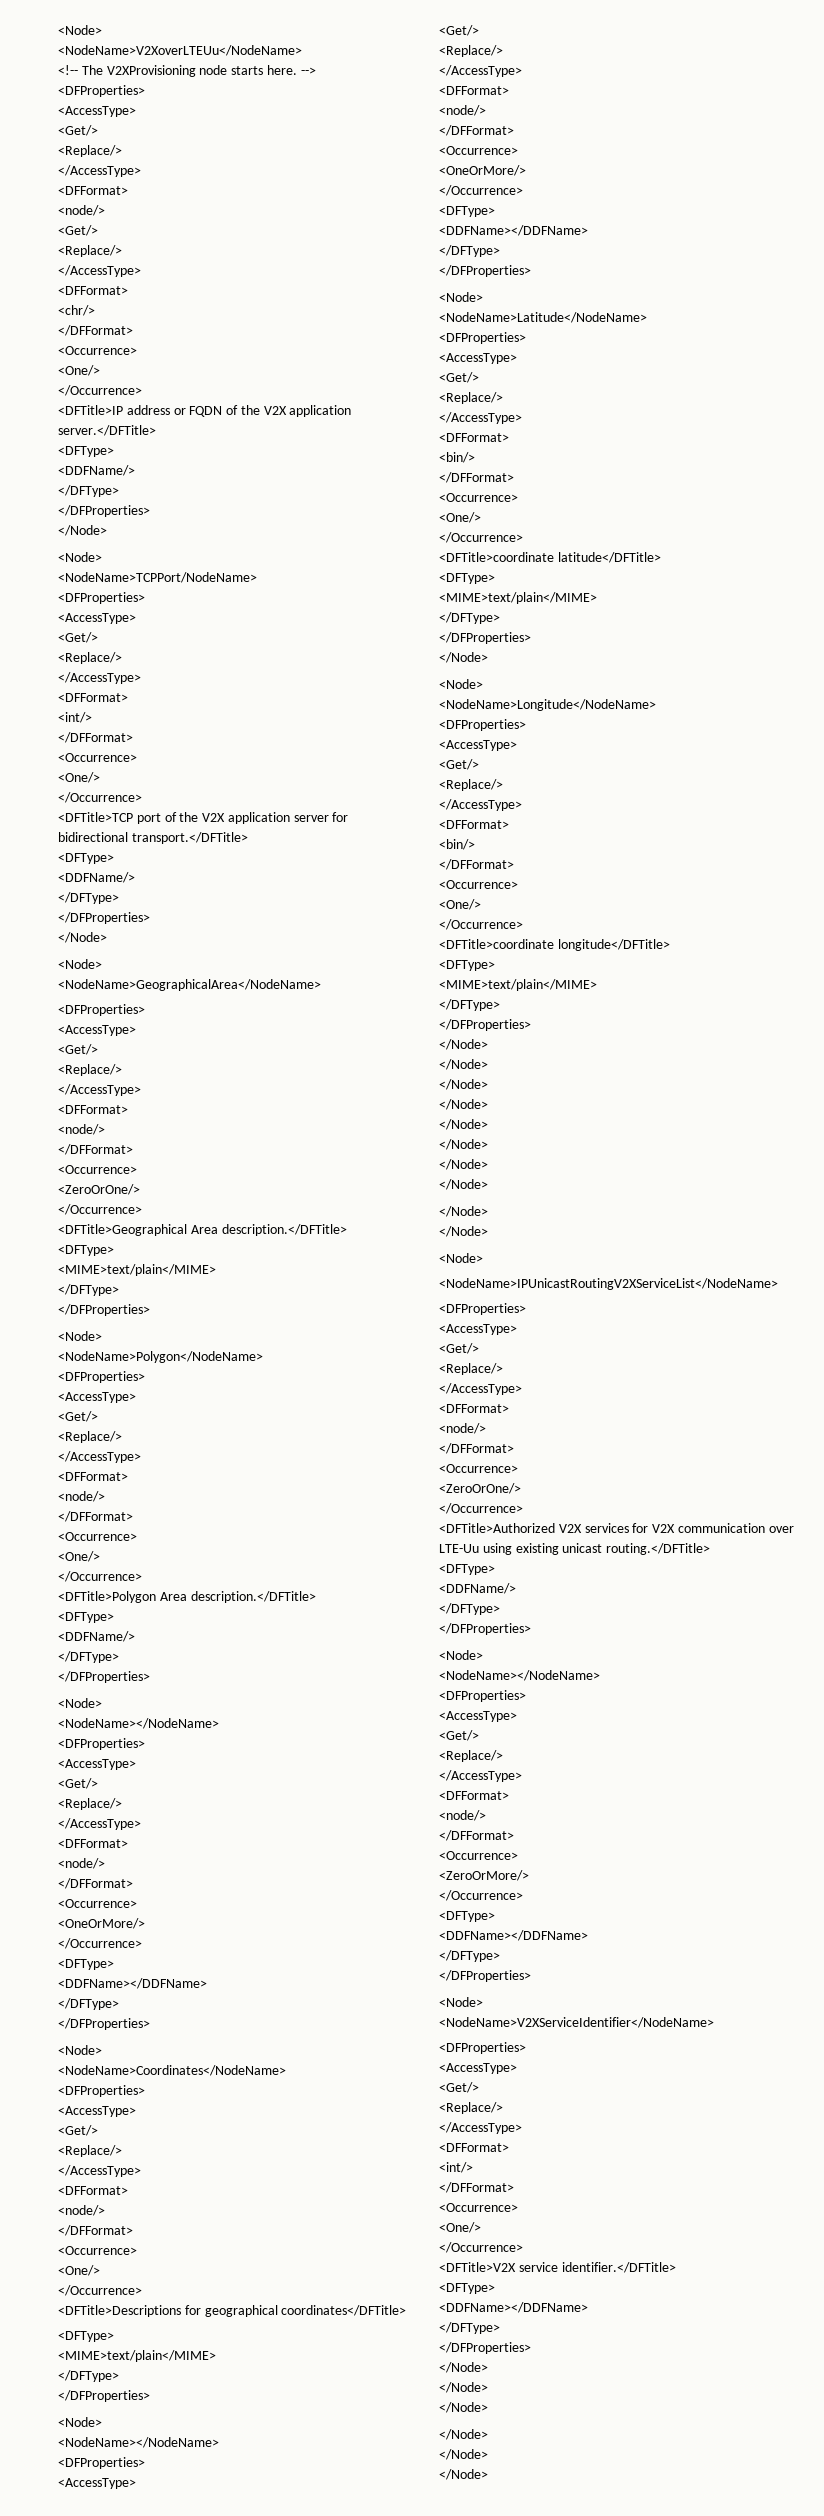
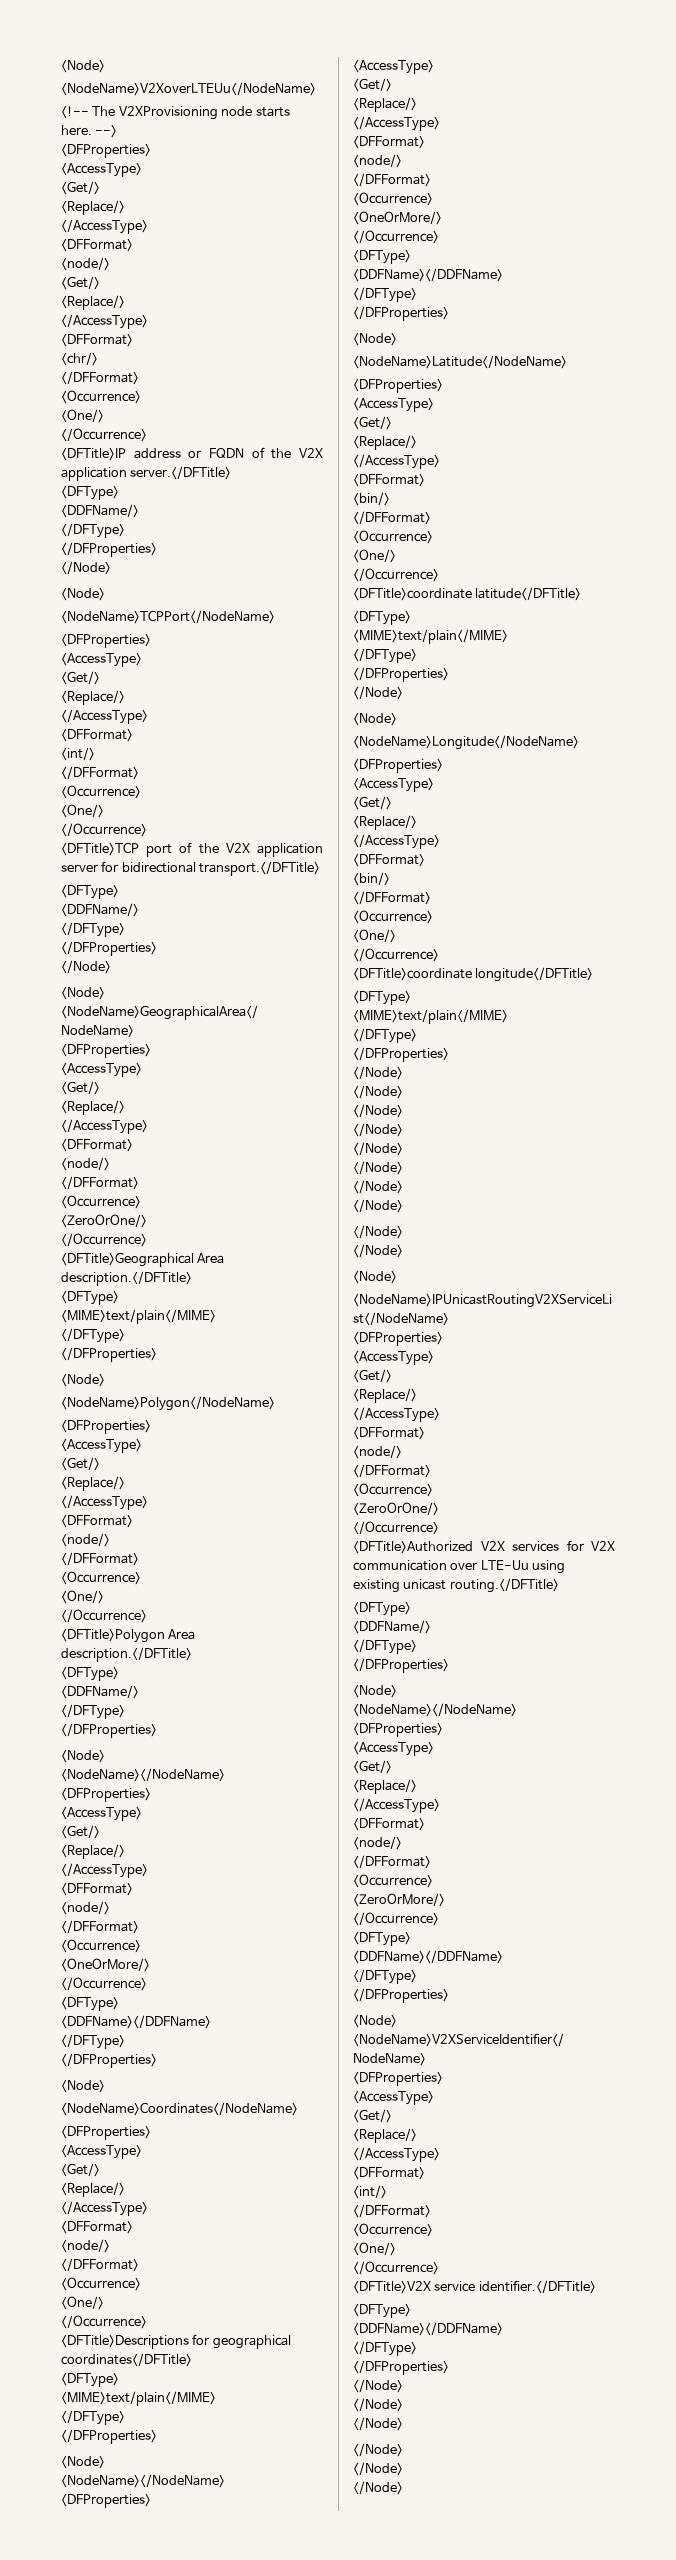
[58,572,257,583] <NodeName>TCPPort/NodeName> -> [61,610,275,624] <NodeName>TCPPort</NodeName>

